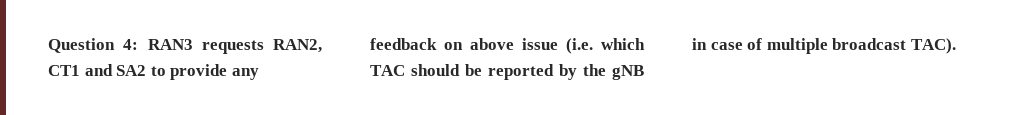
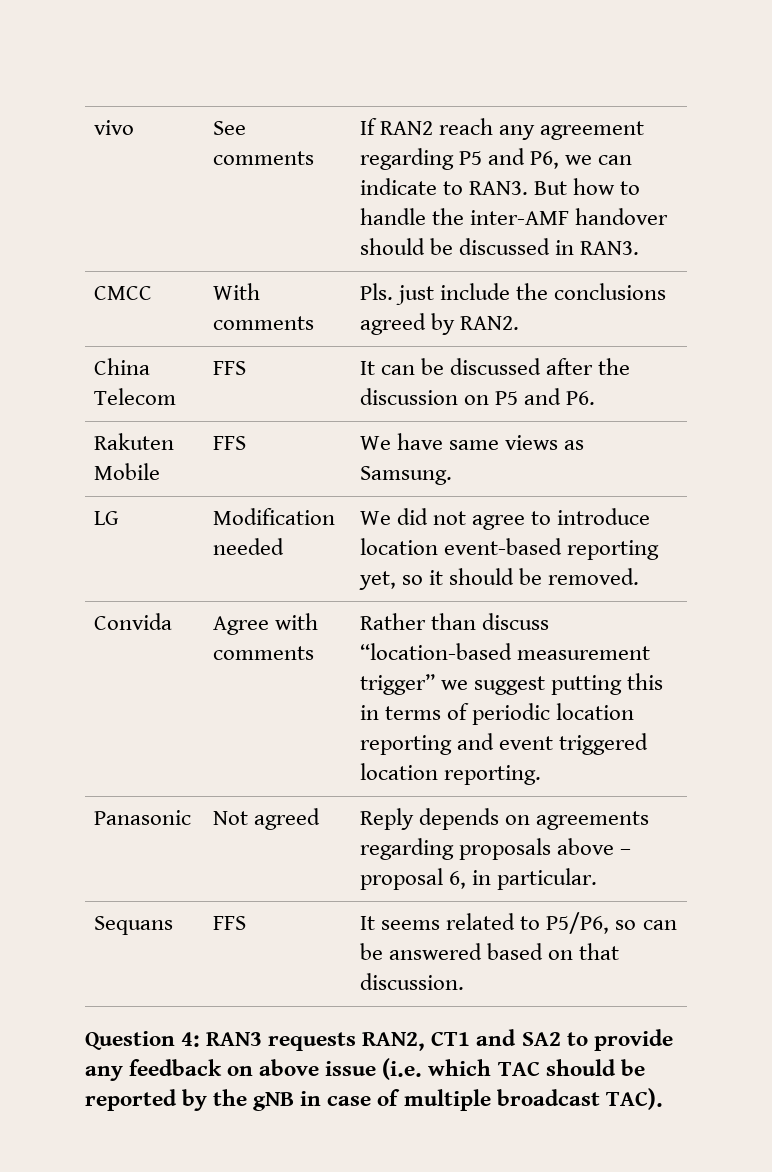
(48, 45) none -> [94,120,135,135] [213,121,247,135] [213,151,315,165] [360,118,645,140] [360,148,633,170] [360,178,641,195] [360,208,669,225] [360,238,640,255] [94,286,153,300] [213,283,261,300] [213,316,315,330] [360,283,667,305] [360,313,520,335] [94,358,151,375] [94,388,177,405] [213,361,247,375] [360,358,631,375] [360,388,596,405] [94,433,175,450] [94,463,161,480] [213,436,247,450] [360,433,585,450] [360,466,453,485] [94,511,120,525] [213,508,336,525] [213,538,285,555] [360,508,651,530] [360,538,660,560] [359,568,640,590] [94,613,173,630] [213,613,319,635] [213,646,315,660] [360,613,550,630] [360,643,651,660] [360,673,664,695] [360,703,635,725] [360,733,649,755] [360,763,542,785] [94,810,192,825] [213,808,321,830] [360,808,650,830] [360,838,632,860] [360,868,598,890] [94,916,174,935] [213,916,247,930] [360,912,677,934] [360,943,620,960] [360,973,465,990] vivo | See comments | If RAN2 reach any agreement regarding P5 and P6, we can indicate to RAN3. But how to handle the inter-AMF handover should be discussed in RAN3. // CMCC | With comments | Pls. just include the conclusions agreed by RAN2. // China Telecom | FFS | It can be discussed after the discussion on P5 and P6. // Rakuten Mobile | FFS | We have same views as Samsung. // LG | Modification needed | We did not agree to introduce location event-based reporting yet, so it should be removed. // Convida | Agree with comments | Rather than discuss “location-based measurement trigger” we suggest putting this in terms of periodic location reporting and event triggered location reporting. // Panasonic | Not agreed | Reply depends on agreements regarding proposals above – proposal 6, in particular. // Sequans | FFS | It seems related to P5/P6, so can be answered based on that discussion. //

